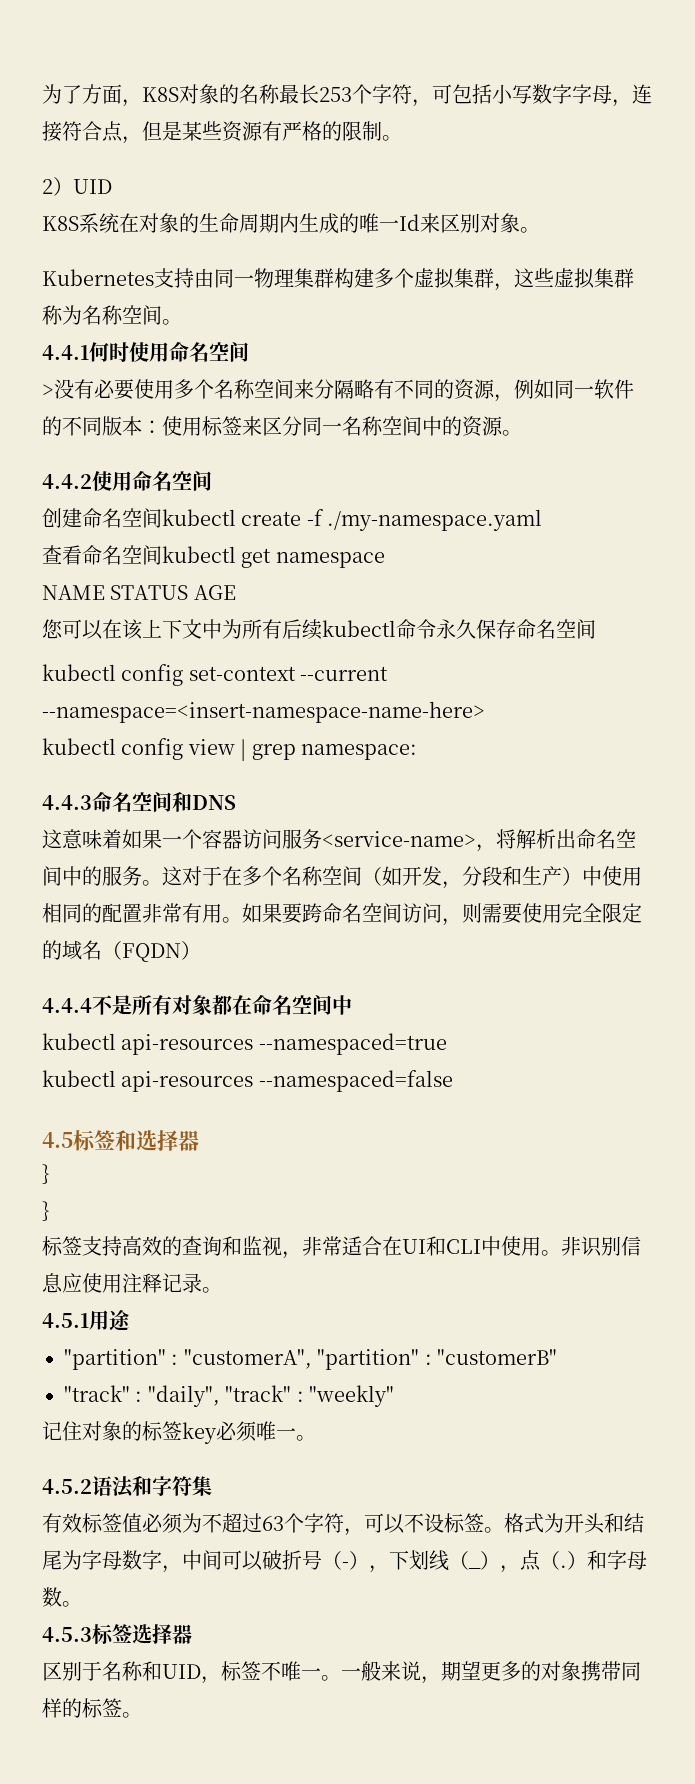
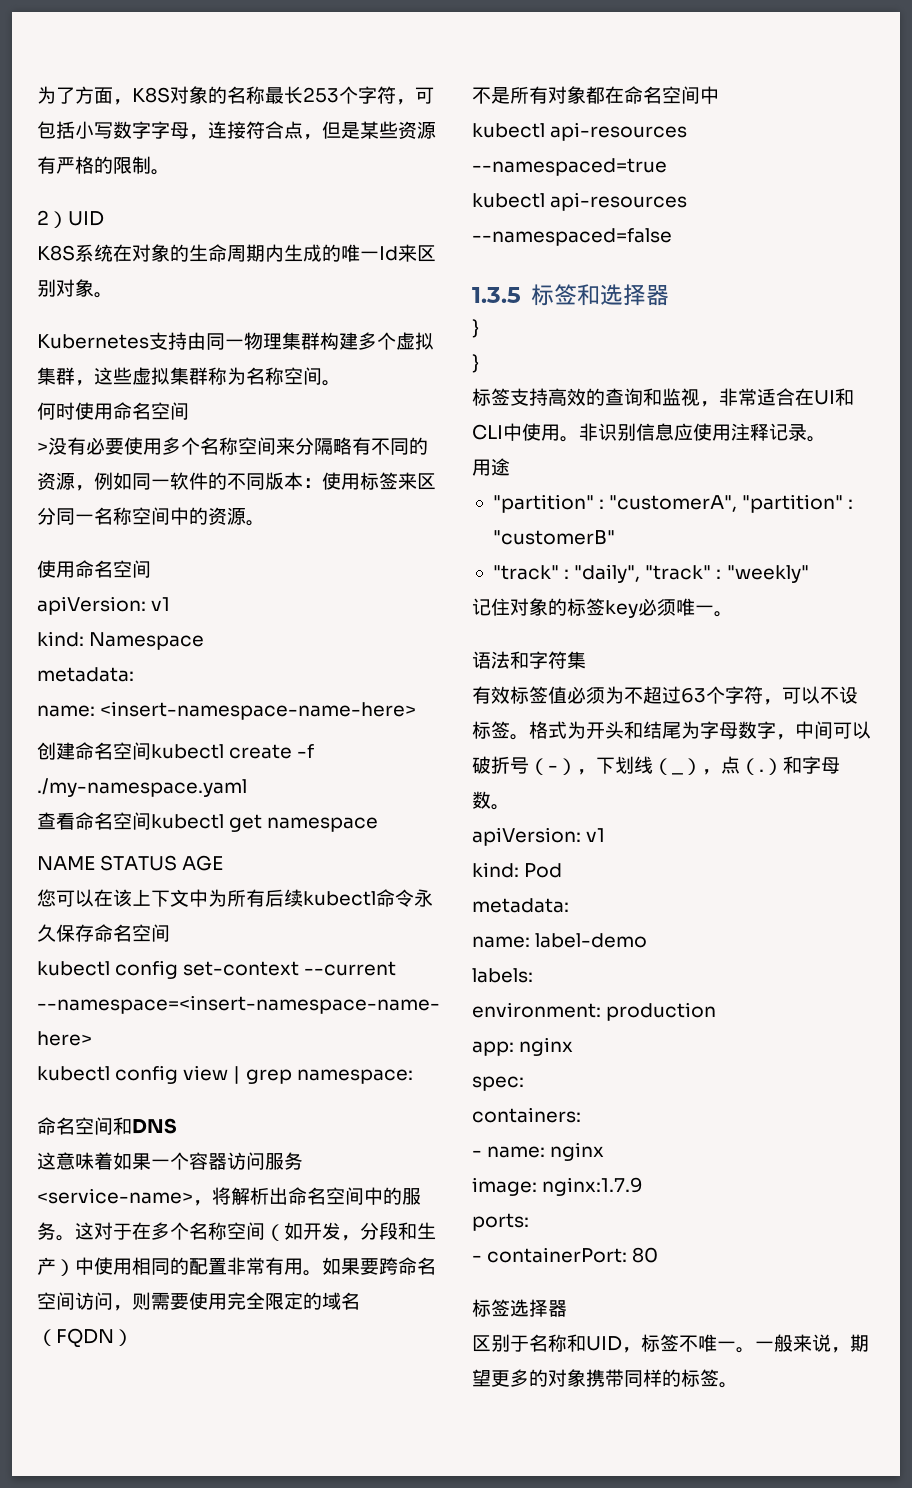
[42,345,89,360] 4.4.1 -> (341, 383) none
[42,471,212,491] 4.4.2使用命名空间 -> [37,560,151,578] [37,596,171,615] [37,631,205,650] [37,667,134,682] [37,701,417,720] 使用命名空间 // apiVersion: v1 // kind: Namespace // metadata: // name: <insert-namespace-name-here>
[42,795,92,810] 4.4.3 -> (413, 1076) none
[42,998,92,1013] 4.4.4 -> (133, 1337) none
[42,1132,73,1148] 4.5 -> [472,287,521,303] 1.3.5
[42,1313,89,1328] 4.5.1 -> (826, 439) none
[42,1479,92,1494] 4.5.2 -> (733, 614) none
[42,1627,92,1642] 4.5.3 -> [472,827,606,846] [472,862,563,878] [472,898,569,913] [472,933,648,948] [472,968,533,983] [472,1002,717,1021] [472,1037,574,1056] [472,1076,524,1091] [472,1107,581,1123] [472,1142,605,1161] [472,1177,644,1196] [472,1213,529,1231] [472,1247,659,1263] apiVersion: v1 // kind: Pod // metadata: // name: label-demo // labels: // environment: production // app: nginx // spec: // containers: // - name: nginx // image: nginx:1.7.9 // ports: // - containerPort: 80 //

